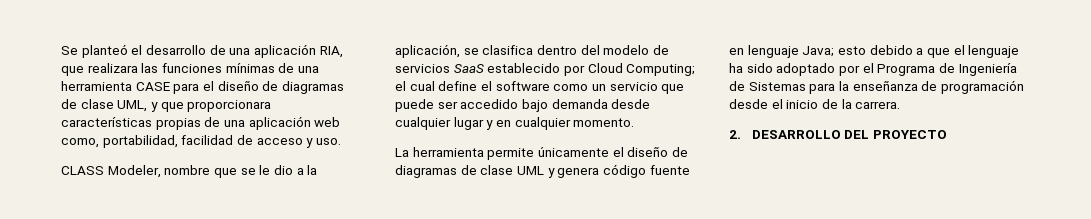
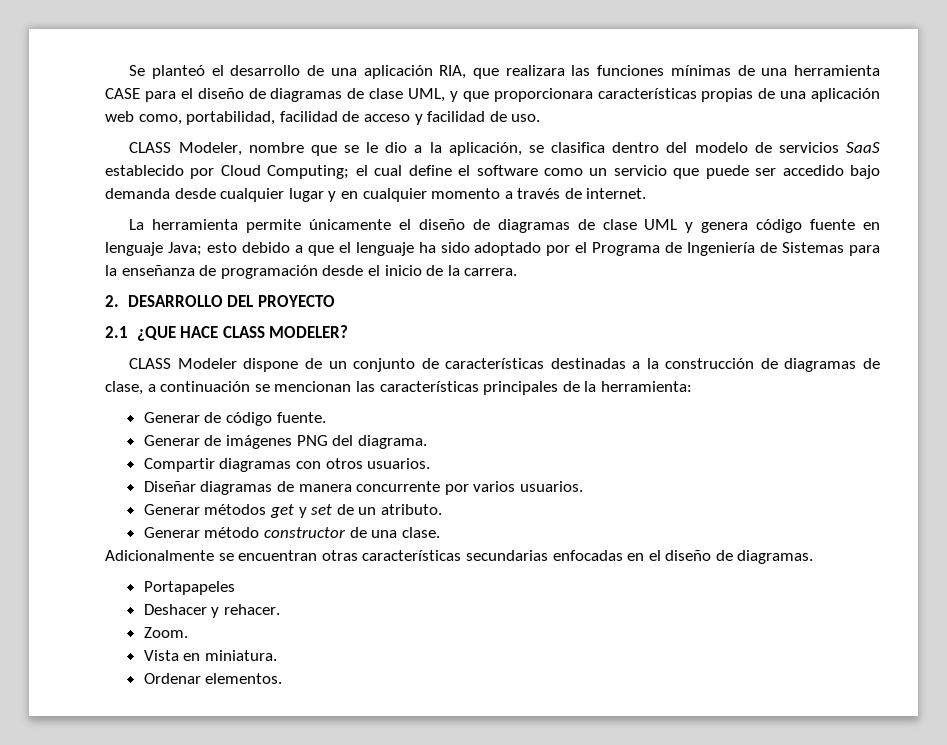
(314, 143) none -> [427,111,507,122] facilidad de
[573,118,635,127] momento. -> [431,188,647,199] momento a través de internet.
(947, 134) none -> [105,325,349,341] [129,358,881,372] [105,381,692,395] [143,412,326,426] [143,435,427,449] [143,458,431,472] [143,481,583,495] [143,504,442,518] [143,527,440,538] [105,550,814,564] [143,581,235,595] [143,604,280,618] [143,627,188,638] [143,650,277,661] [143,673,283,684] // 2.1 ¿QUE HACE CLASS MODELER? // CLASS Modeler dispone de un conjunto de características destinadas a la construcción de diagramas de clase, a continuación se mencionan las características principales de la herramienta: // Generar de código fuente. // Generar de imágenes PNG del diagrama. // Compartir diagramas con otros usuarios. // Diseñar diagramas de manera concurrente por varios usuarios. // Generar métodos get y set de un atributo. // Generar método constructor de una clase. // Adicionalmente se encuentran otras características secundarias enfocadas en el diseño de diagramas. // Portapapeles // Deshacer y rehacer. // Zoom. // Vista en miniatura. // Ordenar elementos.

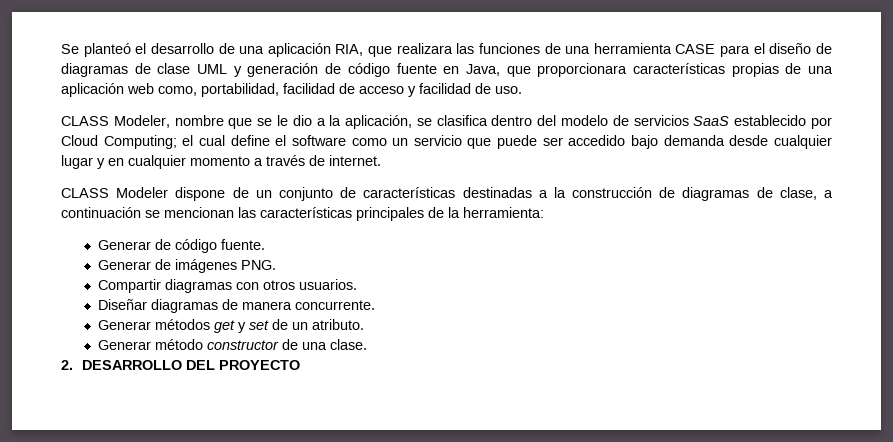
[670,65,731,76] mínimas -> (540, 48) none
[408,88,458,102] UML, y -> [197,63,500,77] UML y generación de código fuente en Java,
[129,219,880,233] [105,242,881,256] [105,265,518,279] [105,295,335,307] [105,325,349,341] // La herramienta permite únicamente el diseño de diagramas de clase UML y genera código fuente en lenguaje Java; esto debido a que el lenguaje ha sido adoptado por el Programa de Ingeniería de Sistemas para la enseñanza de programación desde el inicio de la carrera. // 2. DESARROLLO DEL PROYECTO // 2.1 ¿QUE HACE CLASS MODELER? -> (381, 160) none
[296,435,427,449] PNG del diagrama. -> [240,260,276,270] PNG.
[356,481,583,495] concurrente por varios usuarios. -> [294,300,375,310] concurrente.
[105,550,814,564] [143,581,235,595] [143,604,280,618] [143,627,188,638] [143,650,277,661] [143,673,283,684] Adicionalmente se encuentran otras características secundarias enfocadas en el diseño de diagramas. // Portapapeles // Deshacer y rehacer. // Zoom. // Vista en miniatura. // Ordenar elementos. -> [61,360,300,370] 2. DESARROLLO DEL PROYECTO

